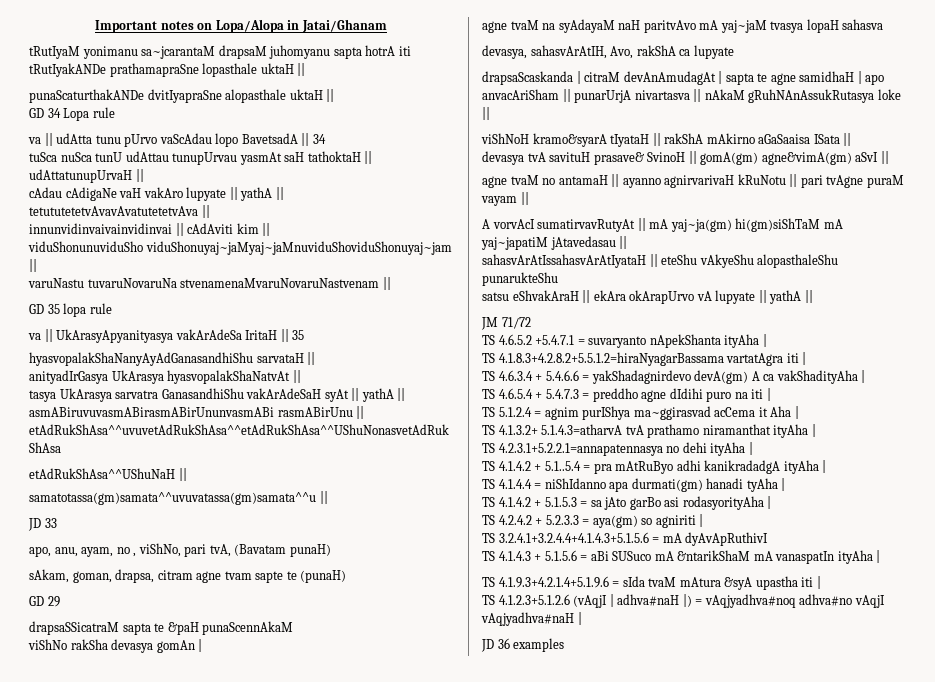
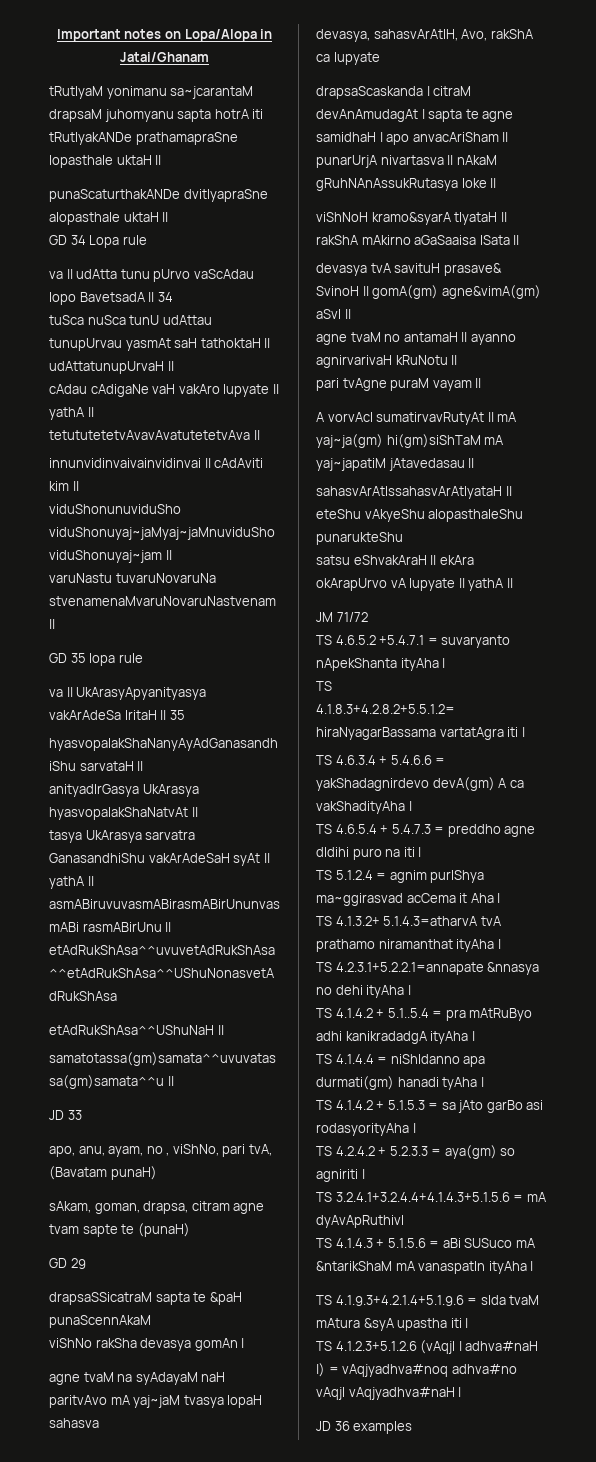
(798, 180) none -> (458, 360) //
[498,443,663,456] 4.2.3.1+5.2.2.1=annapatennasya -> [335,962,540,975] 4.2.3.1+5.2.2.1=annapate &nnasya

